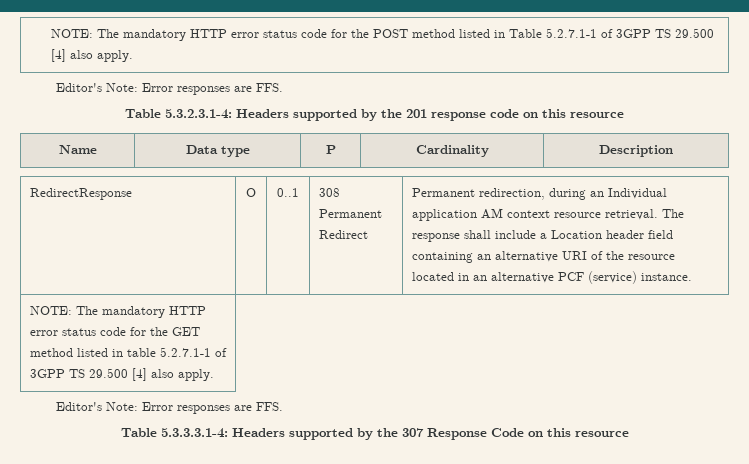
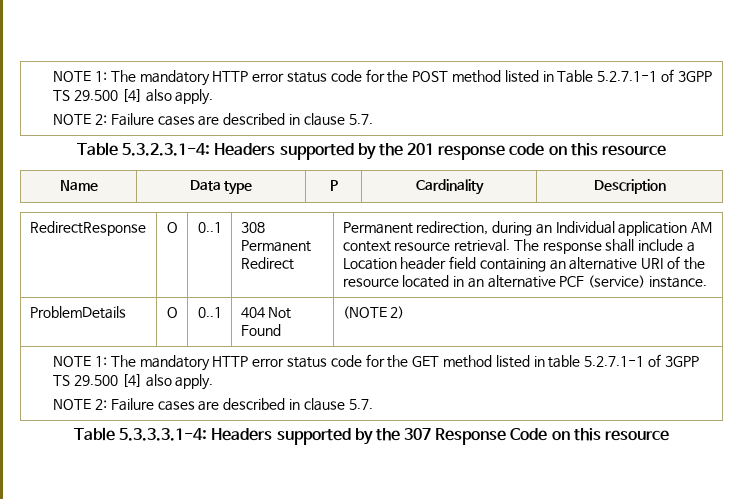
[51,29,94,38] NOTE: -> [53,71,108,82] NOTE 1:
[55,83,283,95] // Editor's Note: Error responses are FFS. -> [53,113,373,126] // NOTE 2: Failure cases are described in clause 5.7.
[29,306,72,315] NOTE: -> [29,306,126,319] [166,307,178,318] [197,307,222,318] [240,307,292,319] [240,324,281,336] [342,306,405,319] [53,356,108,367] ProblemDetails | O | 0..1 | 404 Not Found | (NOTE 2) // NOTE 1:
[55,402,283,414] // Editor's Note: Error responses are FFS. -> [53,398,373,411] // NOTE 2: Failure cases are described in clause 5.7.

